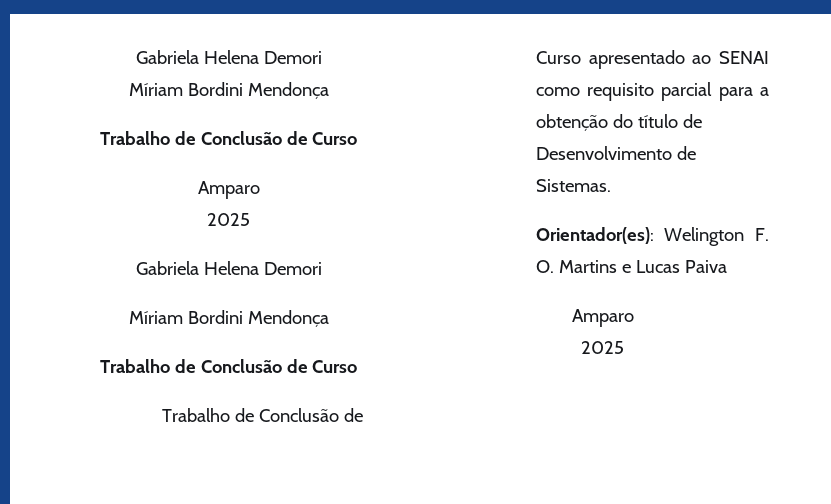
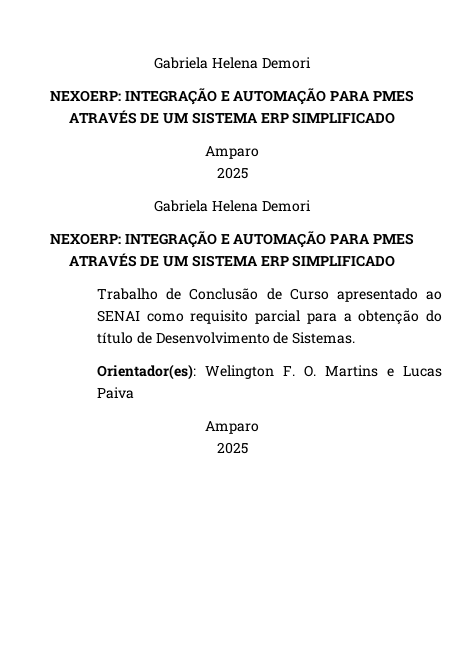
[135,50,322,64] [128,82,329,99] [99,131,358,145] Gabriela Helena Demori // Míriam Bordini Mendonça // Trabalho de Conclusão de Curso -> [154,57,311,69] [50,88,414,105] [68,110,396,124] Gabriela Helena Demori // NEXOERP: INTEGRAÇÃO E AUTOMAÇÃO PARA PMES ATRAVÉS DE UM SISTEMA ERP SIMPLIFICADO
[128,310,329,327] [99,359,358,373] Míriam Bordini Mendonça // Trabalho de Conclusão de Curso -> [50,231,414,248] [68,253,396,267] NEXOERP: INTEGRAÇÃO E AUTOMAÇÃO PARA PMES ATRAVÉS DE UM SISTEMA ERP SIMPLIFICADO

